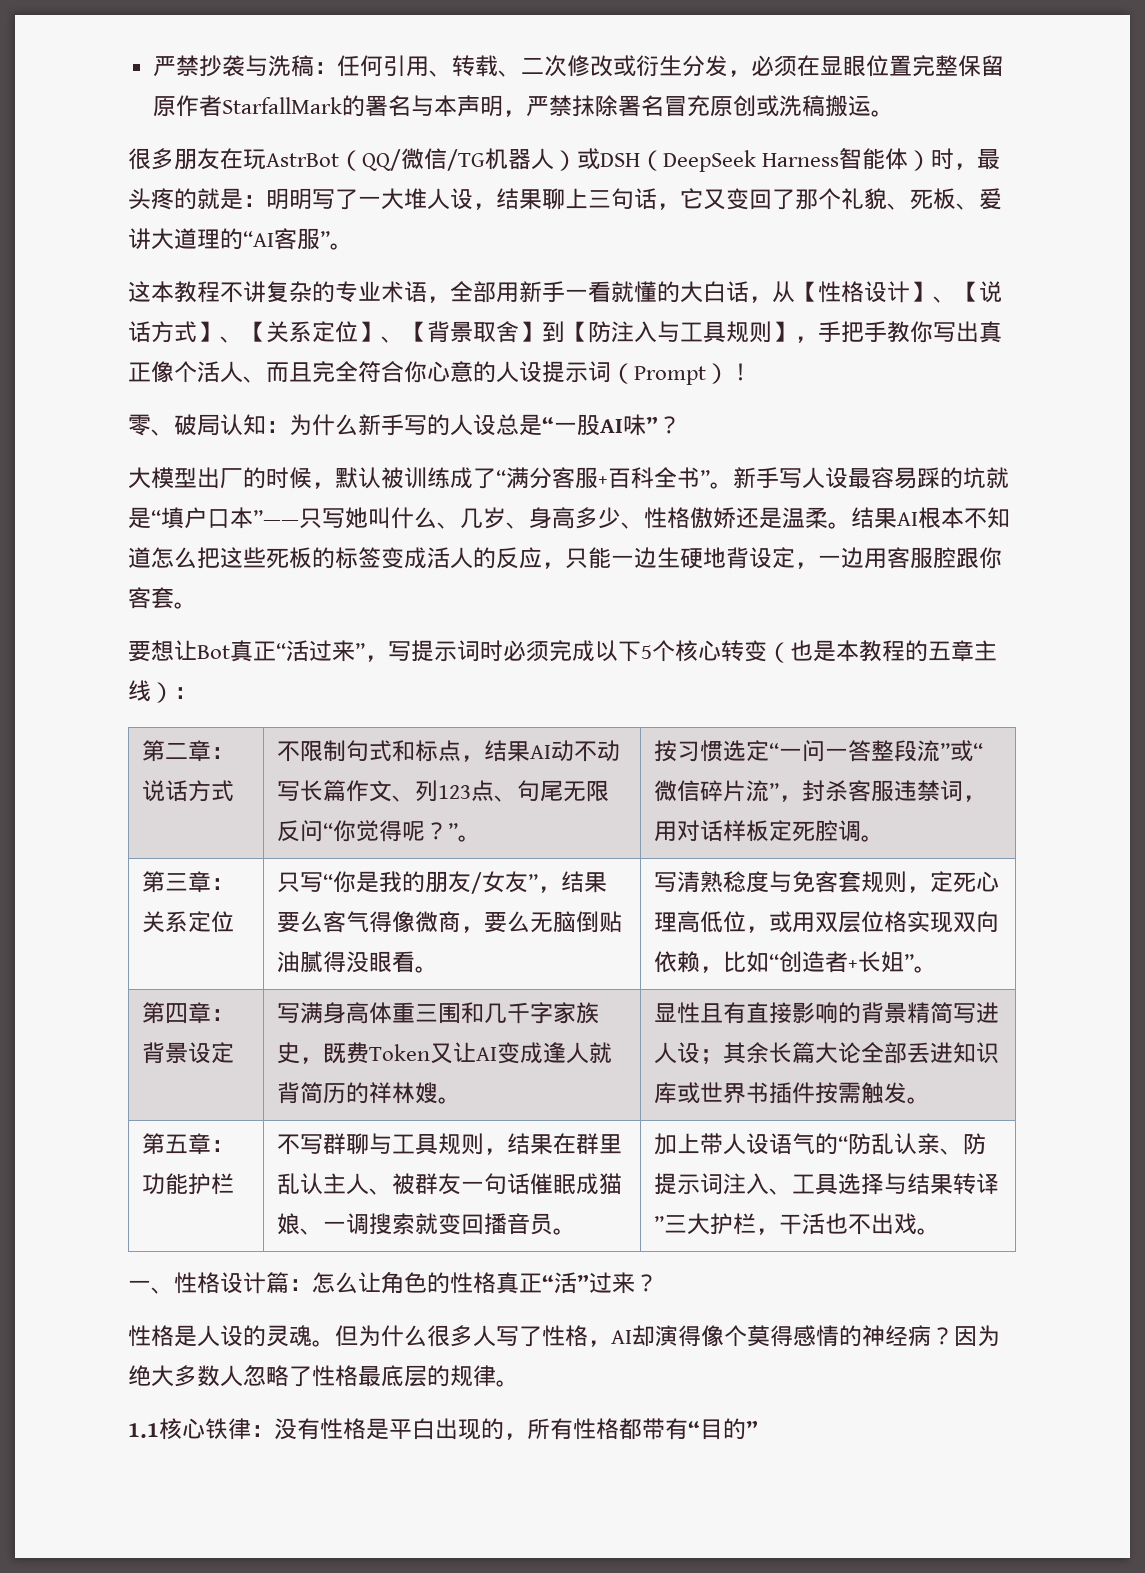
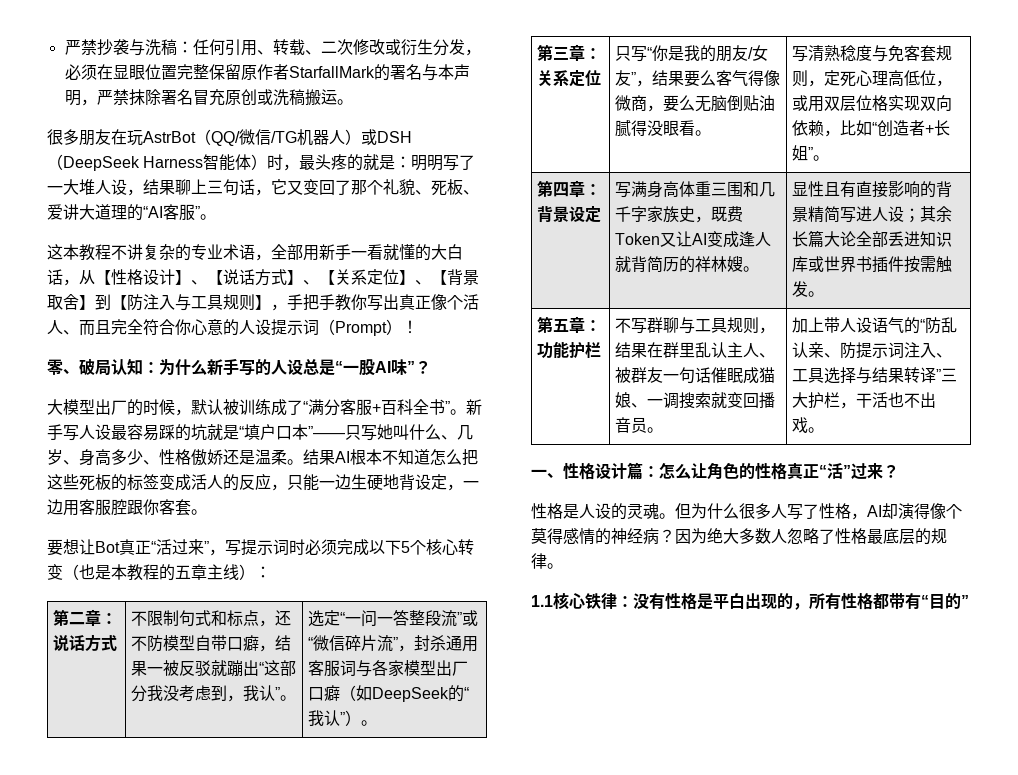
[483,740,620,762] [276,780,609,802] [276,820,448,842] 结果AI动不动写长篇作文、列123点、句尾无限反问“你觉得呢？ -> [275,610,292,626] [131,635,292,652] [131,660,297,677] [131,685,276,702] 还不防模型自带口癖，结果一被反驳就蹦出“这部分我没考虑到，我认
[653,740,723,762] 按习惯 -> (297, 698) none
[847,780,986,802] [653,820,861,842] 客服违禁词，用对话样板定死腔调 -> [446,635,479,652] [308,660,469,677] [308,685,470,702] [308,710,362,726] 通用客服词与各家模型出厂口癖（如DeepSeek的“我认”）

